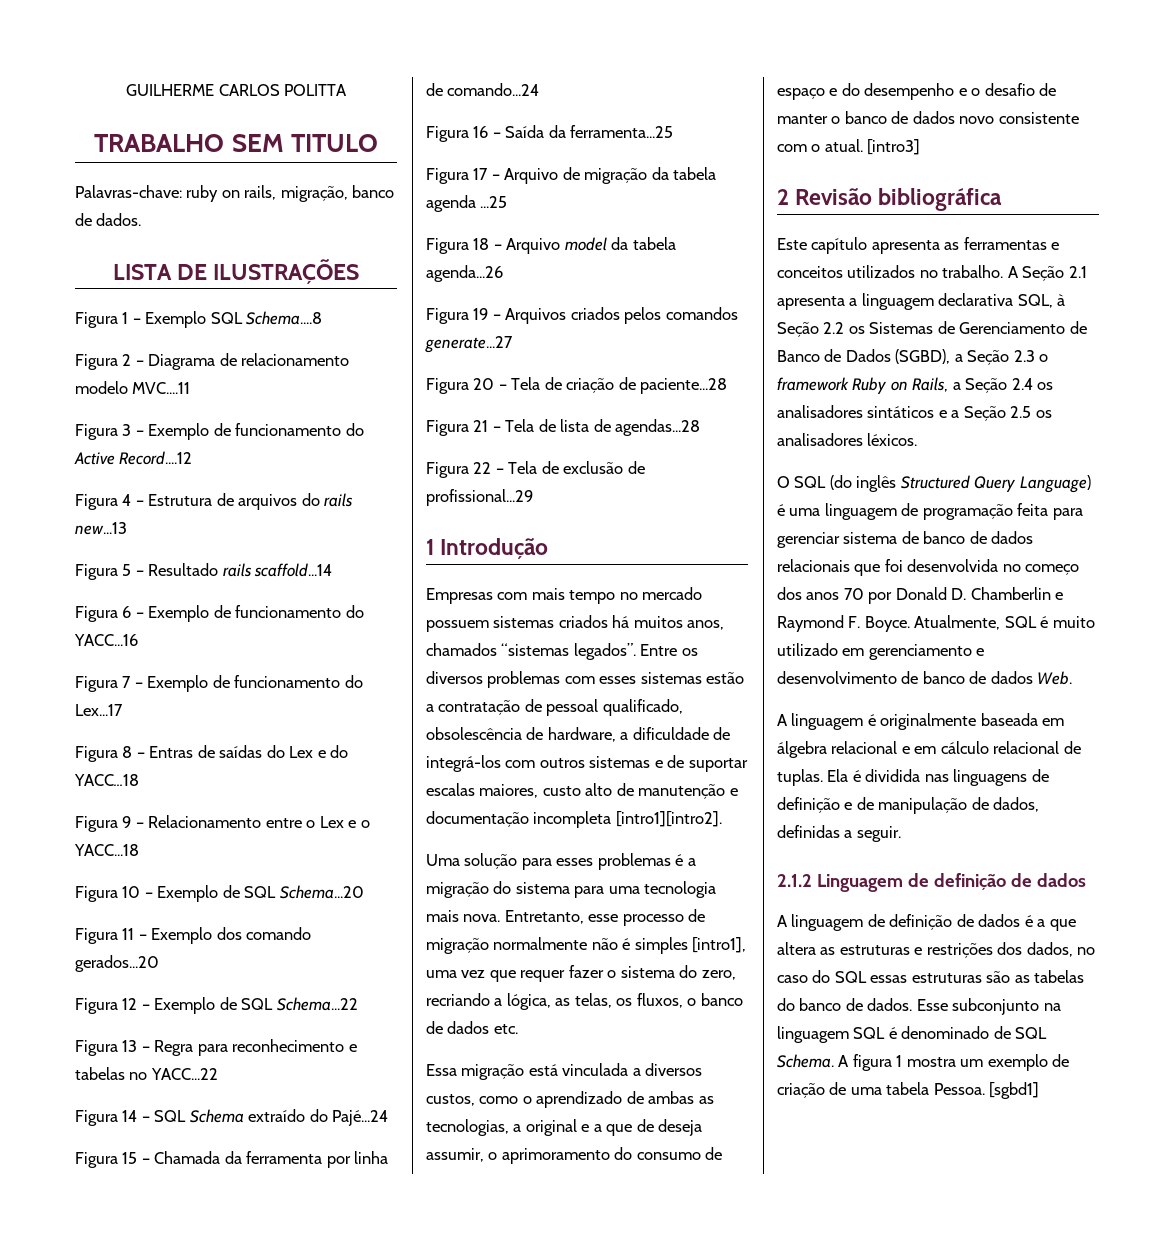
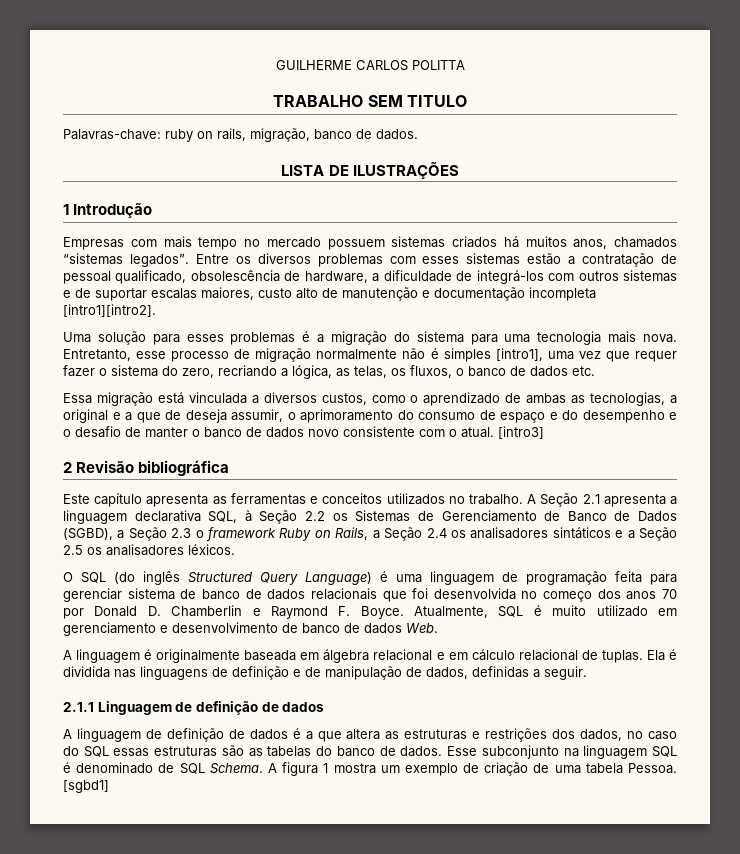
[75,311,323,328] [75,353,350,370] [75,381,191,394] [75,423,364,440] [74,451,193,465] [75,493,354,510] [75,522,127,535] [75,563,333,580] [75,605,364,622] [74,634,138,646] [75,675,363,692] [75,704,123,716] [75,745,349,762] [74,774,139,786] [75,815,370,832] [74,844,139,856] [75,885,364,902] [75,927,312,944] [75,955,159,972] [75,997,358,1014] [75,1039,357,1056] [75,1067,218,1080] [75,1109,389,1126] [75,1151,389,1168] [426,83,540,96] [426,125,674,142] [426,167,717,184] [426,195,508,212] [426,237,676,254] [426,265,503,282] [426,307,738,324] [425,336,513,353] [426,377,728,394] [426,419,701,436] [426,461,645,478] [426,489,533,506] // Figura 1 – Exemplo SQL Schema....8 // Figura 2 – Diagrama de relacionamento modelo MVC....11 // Figura 3 – Exemplo de funcionamento do Active Record....12 // Figura 4 – Estrutura de arquivos do rails new...13 // Figura 5 – Resultado rails scaffold...14 // Figura 6 – Exemplo de funcionamento do YACC...16 // Figura 7 – Exemplo de funcionamento do Lex...17 // Figura 8 – Entras de saídas do Lex e do YACC...18 // Figura 9 – Relacionamento entre o Lex e o YACC...18 // Figura 10 – Exemplo de SQL Schema...20 // Figura 11 – Exemplo dos comando gerados...20 // Figura 12 – Exemplo de SQL Schema...22 // Figura 13 – Regra para reconhecimento e tabelas no YACC...22 // Figura 14 – SQL Schema extraído do Pajé...24 // Figura 15 – Chamada da ferramenta por linha de comando...24 // Figura 16 – Saída da ferramenta...25 // Figura 17 – Arquivo de migração da tabela agenda ...25 // Figura 18 – Arquivo model da tabela agenda...26 // Figura 19 – Arquivos criados pelos comandos generate...27 // Figura 20 – Tela de criação de paciente...28 // Figura 21 – Tela de lista de agendas...28 // Figura 22 – Tela de exclusão de profissional...29 -> (459, 170) none
[777,874,812,887] 2.1.2 -> [63,702,94,712] 2.1.1

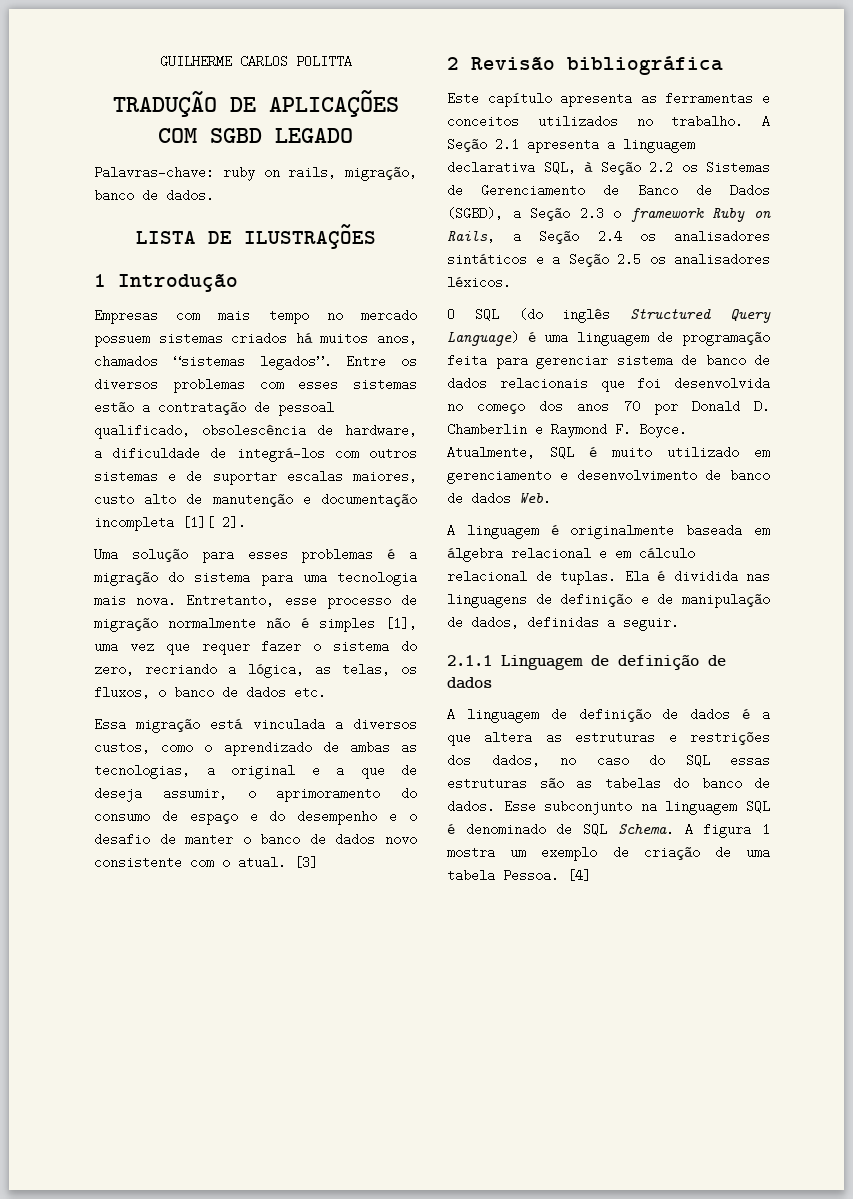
[273,95,467,107] TRABALHO SEM TITULO -> [112,90,399,117] [158,128,353,143] TRADUÇÃO DE APLICAÇÕES COM SGBD LEGADO
[63,304,156,317] [intro1][intro2]. -> [182,516,246,529] [1][ 2].
[495,348,543,361] [intro1], -> [384,617,417,630] [1],
[498,426,544,439] [intro3] -> [294,856,318,869] [3]
[63,780,109,793] [sgbd1] -> [567,869,591,882] [4]

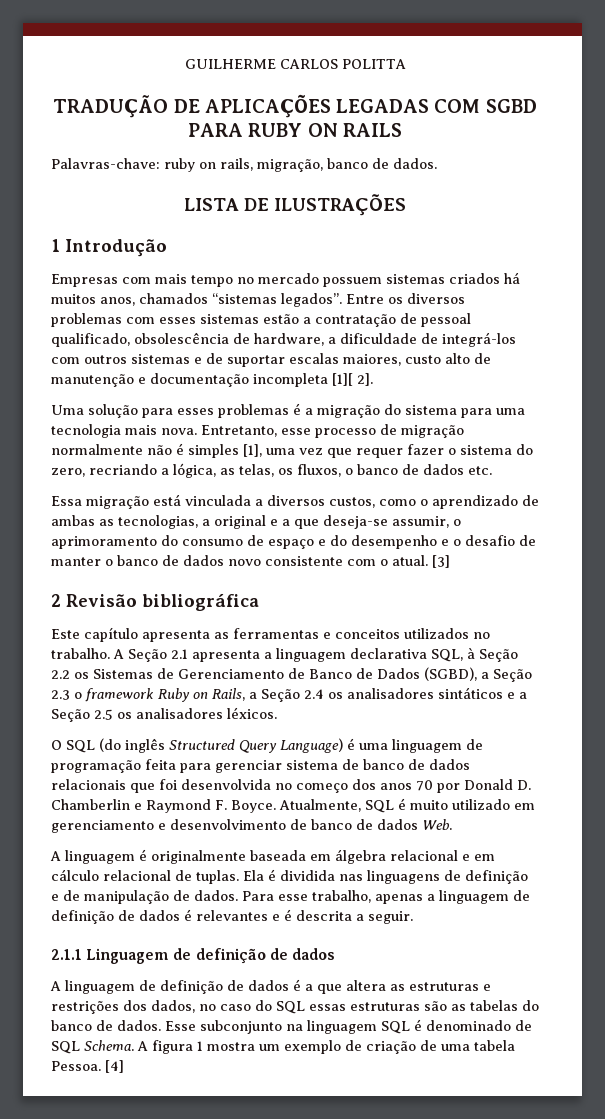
(399, 103) none -> [336,99,430,113] LEGADAS
[275,128,353,143] LEGADO -> [188,123,402,137] PARA RUBY ON RAILS
[401,764,417,777] [94,787,142,802] de deseja -> [323,515,388,529] deseja-se
[471,616,599,629] dados, definidas -> [194,890,530,904] [51,909,352,924] dados. Para esse trabalho, apenas a linguagem de definição de dados é relevantes e é descrita

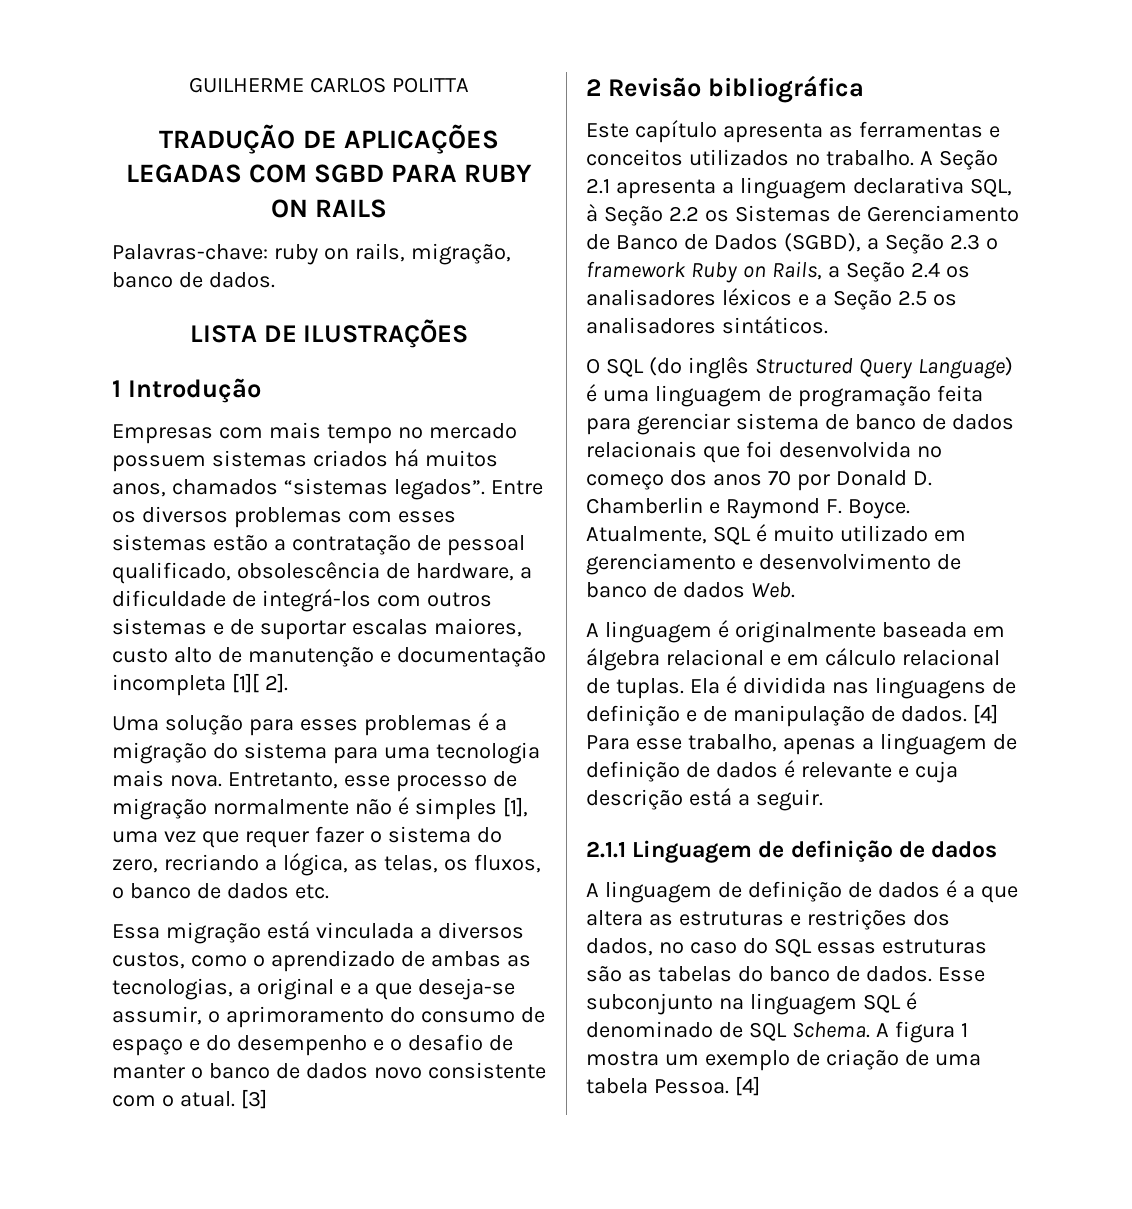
[438,687,503,699] sintáticos -> [721,288,792,306] léxicos
[227,707,277,719] léxicos. -> [721,316,828,334] sintáticos.
(238, 895) none -> [972,704,998,724] [4]
[196,909,352,921] relevantes e é descrita -> [800,761,958,783] [586,788,732,810] relevante e cuja descrição está

